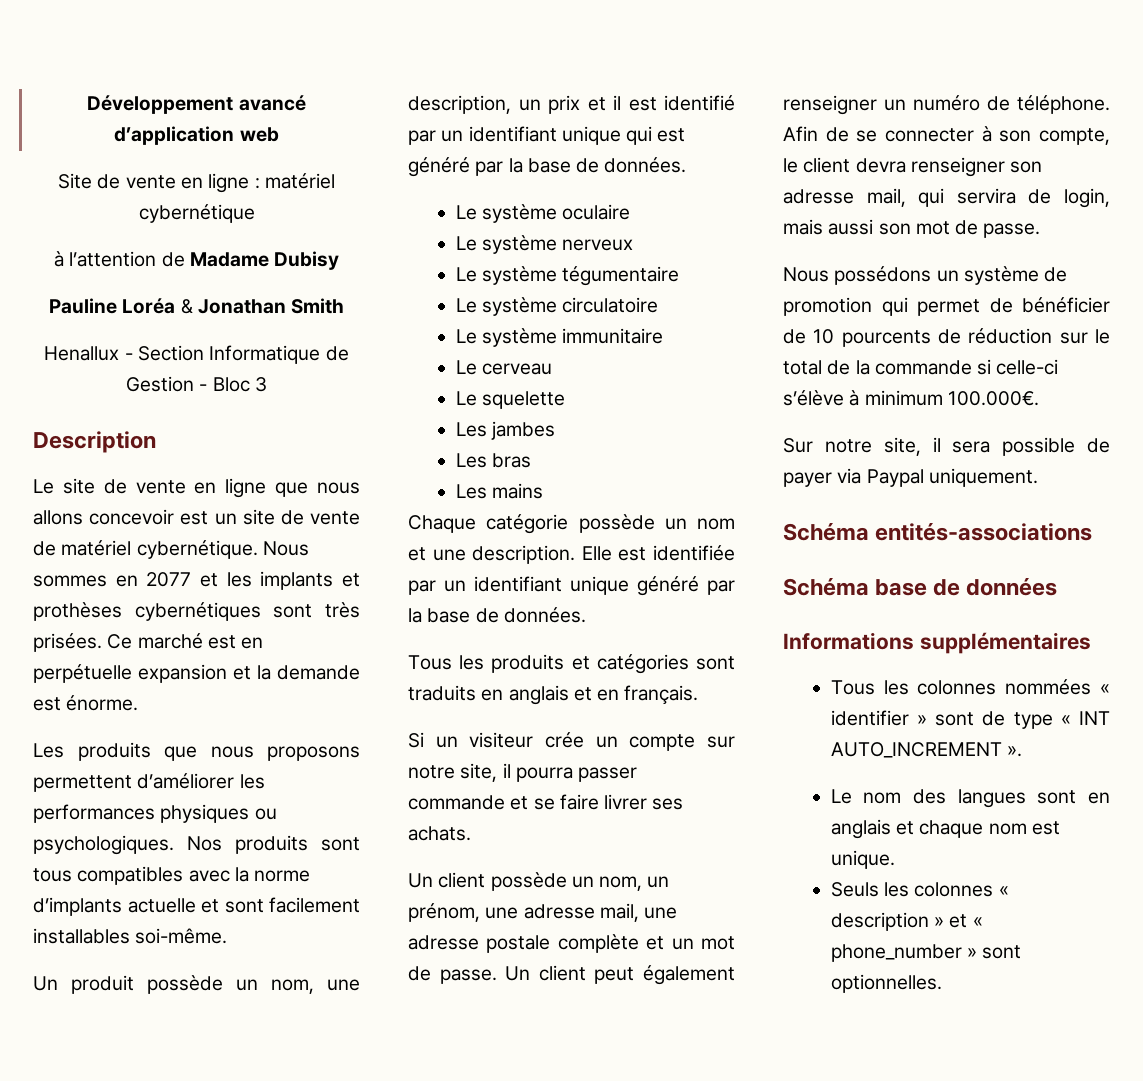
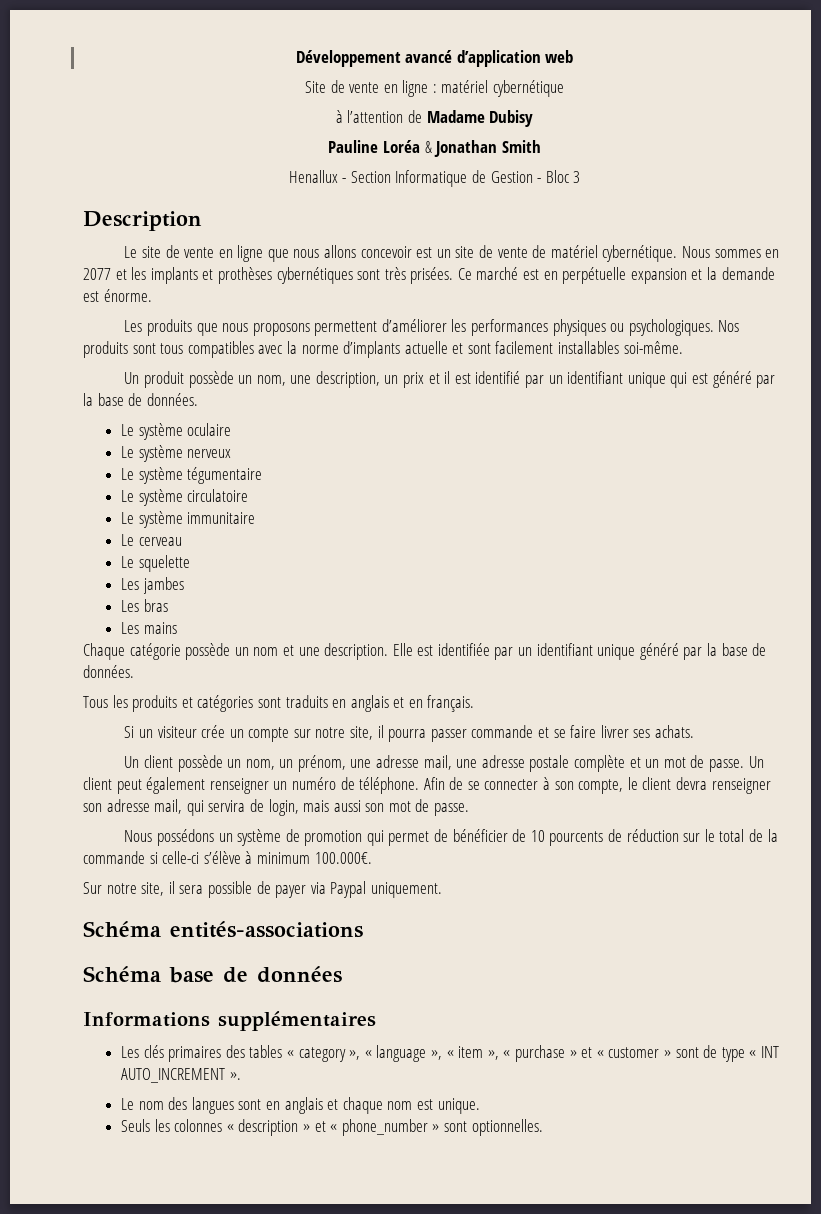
[830,679,1110,695] [830,710,909,726] Tous les colonnes nommées « identifier -> [121,1045,660,1062] Les clés primaires des tables « category », « language », « item », « purchase » et « customer

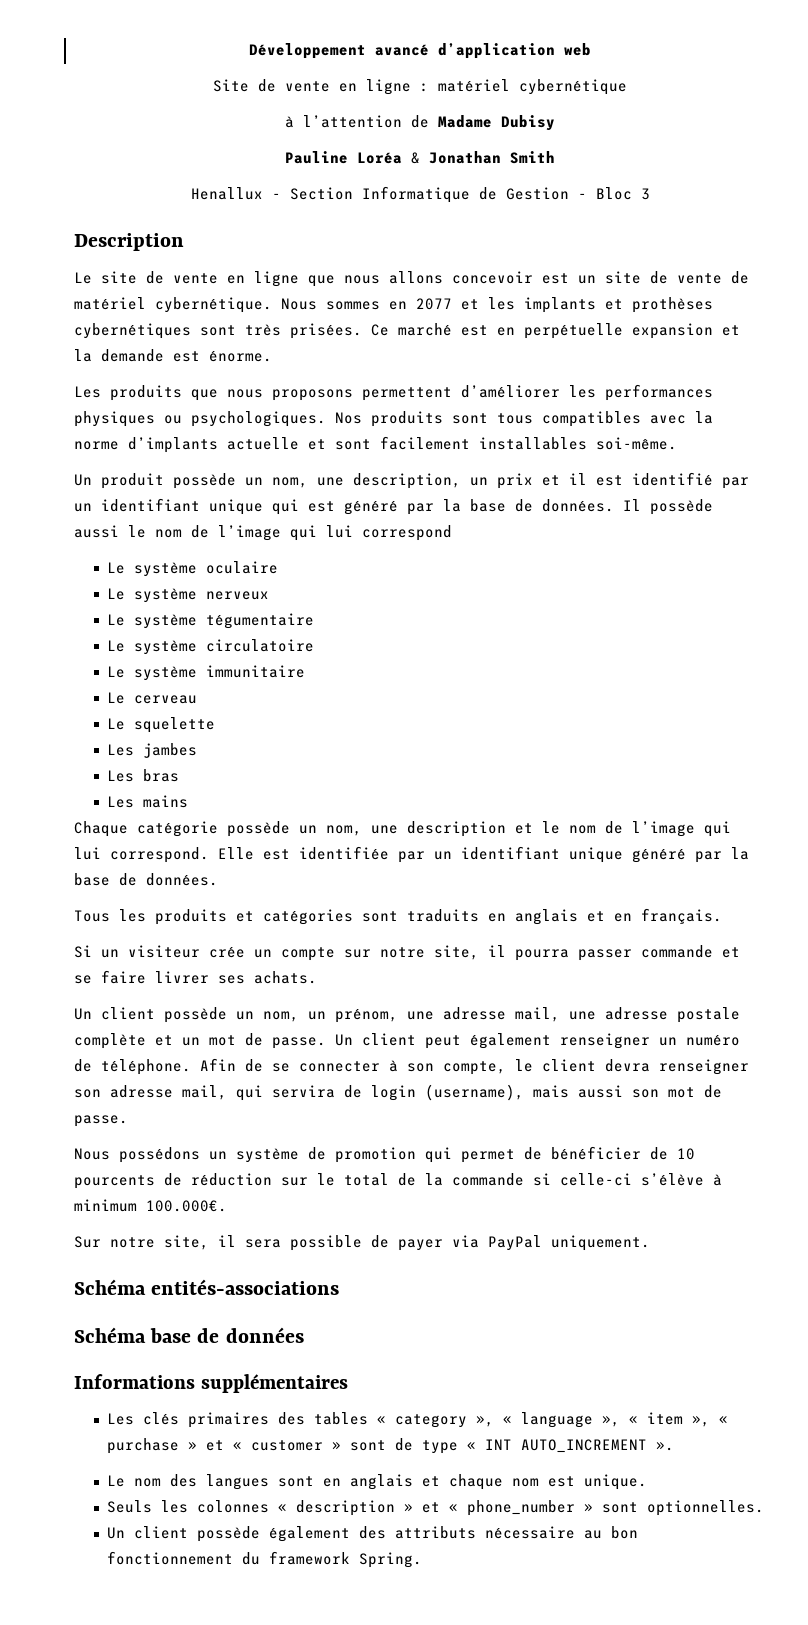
(198, 399) none -> [623,499,713,515] [74,525,452,541] Il possède aussi le nom de l’image qui lui correspond
[253,643,389,660] nom et une description. -> [326,821,731,837] [74,847,209,863] nom, une description et le nom de l’image qui lui correspond.
[268,799,299,816] login, -> [371,1084,524,1101] login (username),
[330,881,367,898] Paypal -> [488,1235,542,1251] PayPal
(543, 1127) none -> [107,1526,639,1542] [107,1551,423,1568] // Un client possède également des attributs nécessaire au bon fonctionnement du framework Spring.

